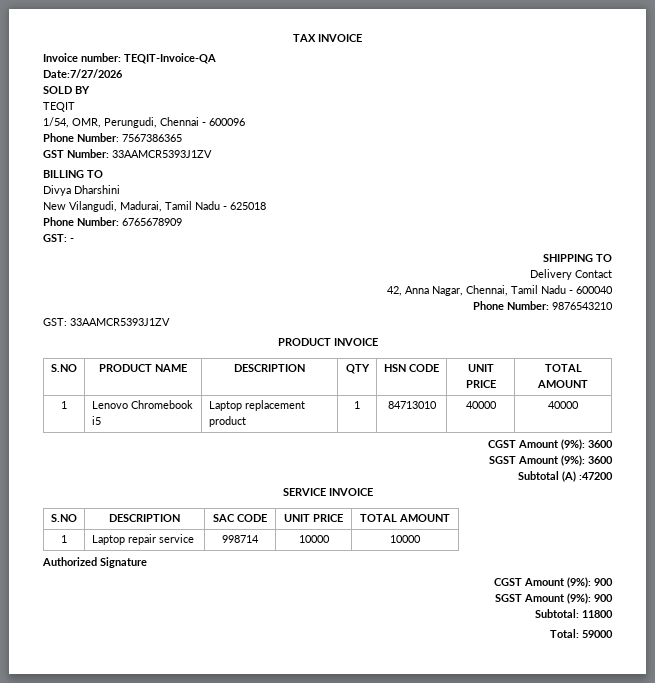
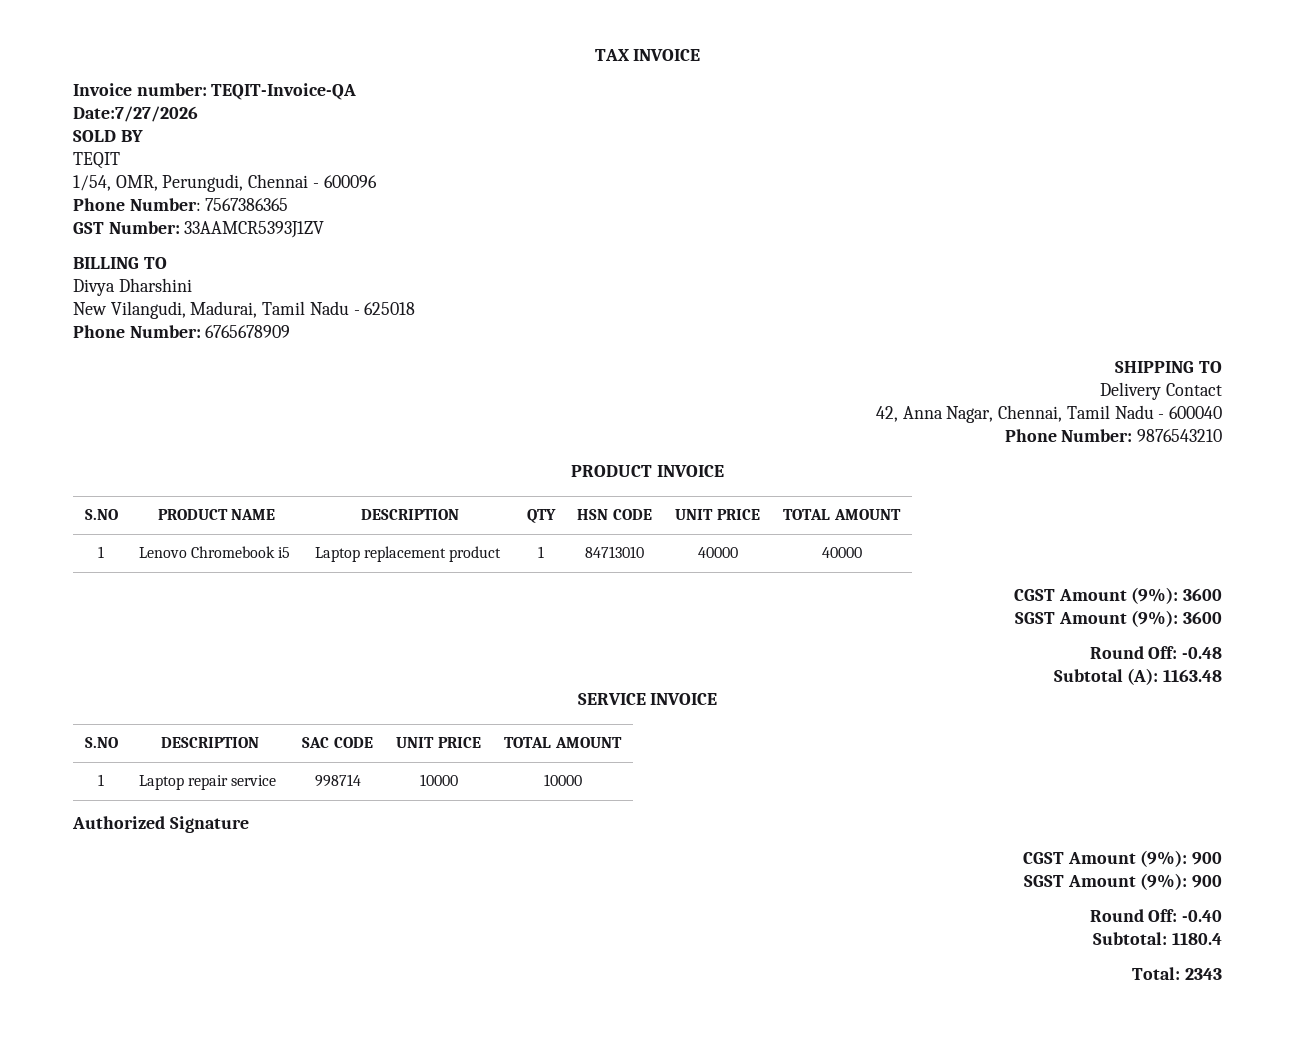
[43,234,74,242] // GST: - -> (291, 331) none
[43,318,170,326] // GST: 33AAMCR5393J1ZV -> (1222, 435) none
(613, 460) none -> [1089,646,1222,659] // Round Off: -0.48
[562,471,613,482] (A) :47200 -> [1127,668,1222,685] (A): 1163.48
(613, 598) none -> [1089,909,1222,922] // Round Off: -0.40
[582,610,613,618] 11800 -> [1172,932,1222,945] 1180.4
[582,630,613,638] 59000 -> [1185,968,1222,980] 2343

